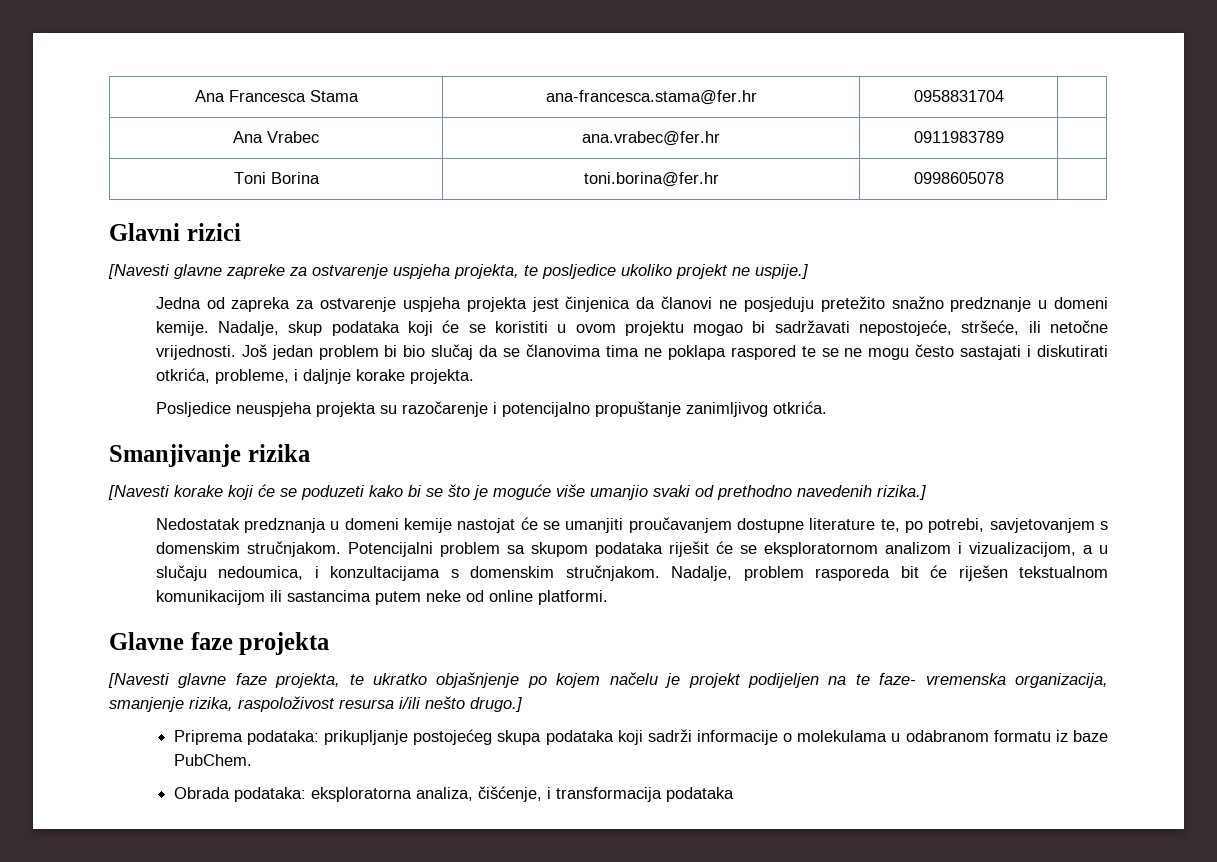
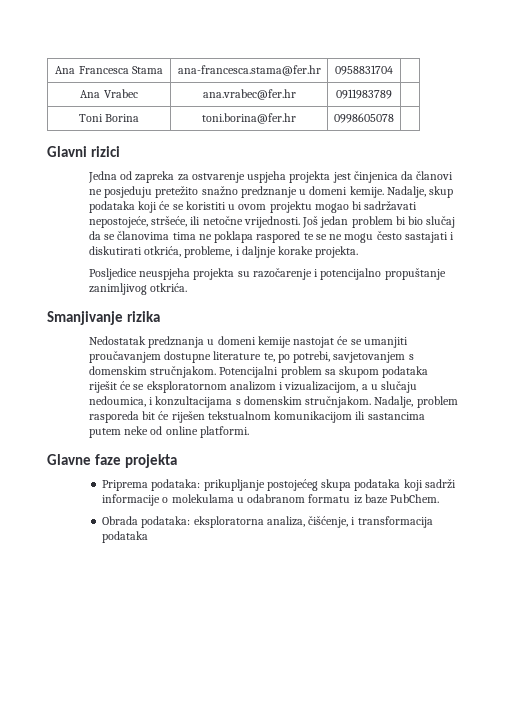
[108,264,808,279] // [Navesti glavne zapreke za ostvarenje uspjeha projekta, te posljedice ukoliko projekt ne uspije.] -> (120, 151) none
[108,484,926,500] // [Navesti korake koji će se poduzeti kako bi se što je moguće više umanjio svaki od prethodno navedenih rizika.] -> (160, 316) none
[108,672,1108,688] [109,696,522,712] // [Navesti glavne faze projekta, te ukratko objašnjenje po kojem načelu je projekt podijeljen na te faze- vremenska organizacija, smanjenje rizika, raspoloživost resursa i/ili nešto drugo.] -> (177, 461) none

